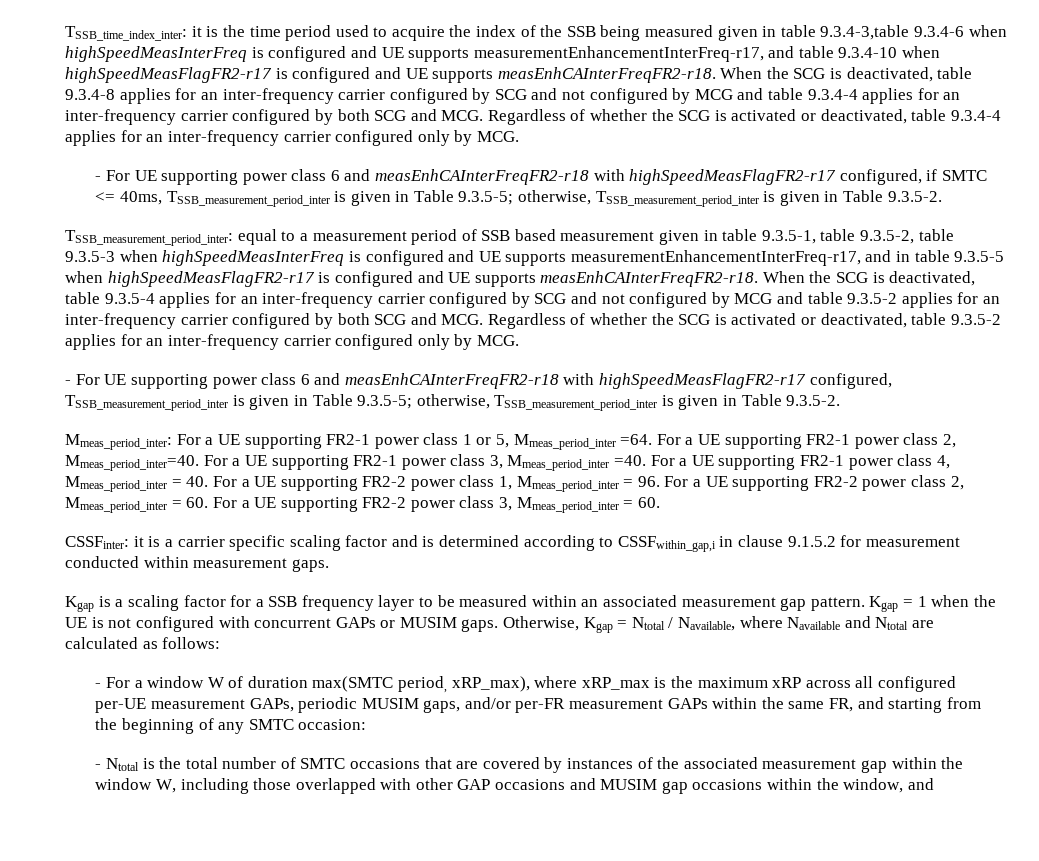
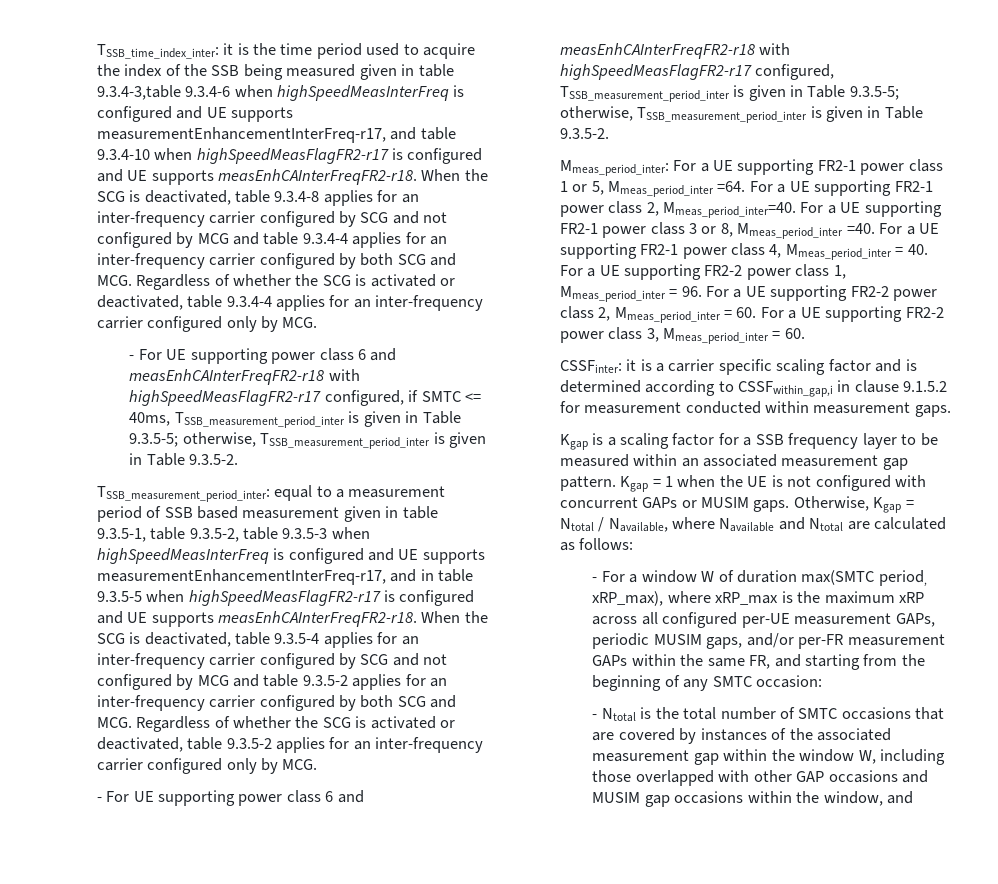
[489,455,503,469] 3, -> [689,223,733,237] 3 or 8,

